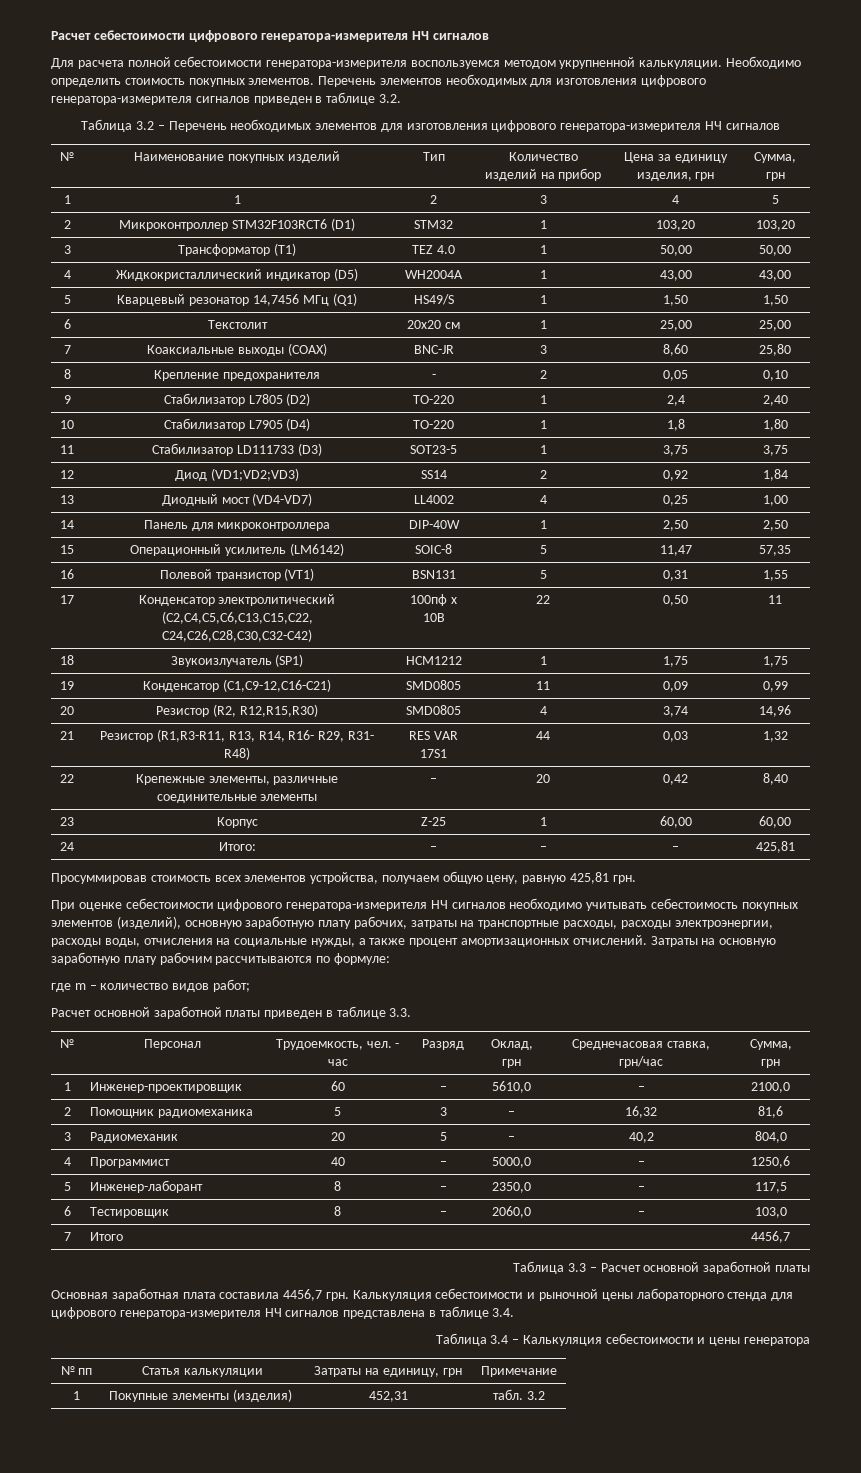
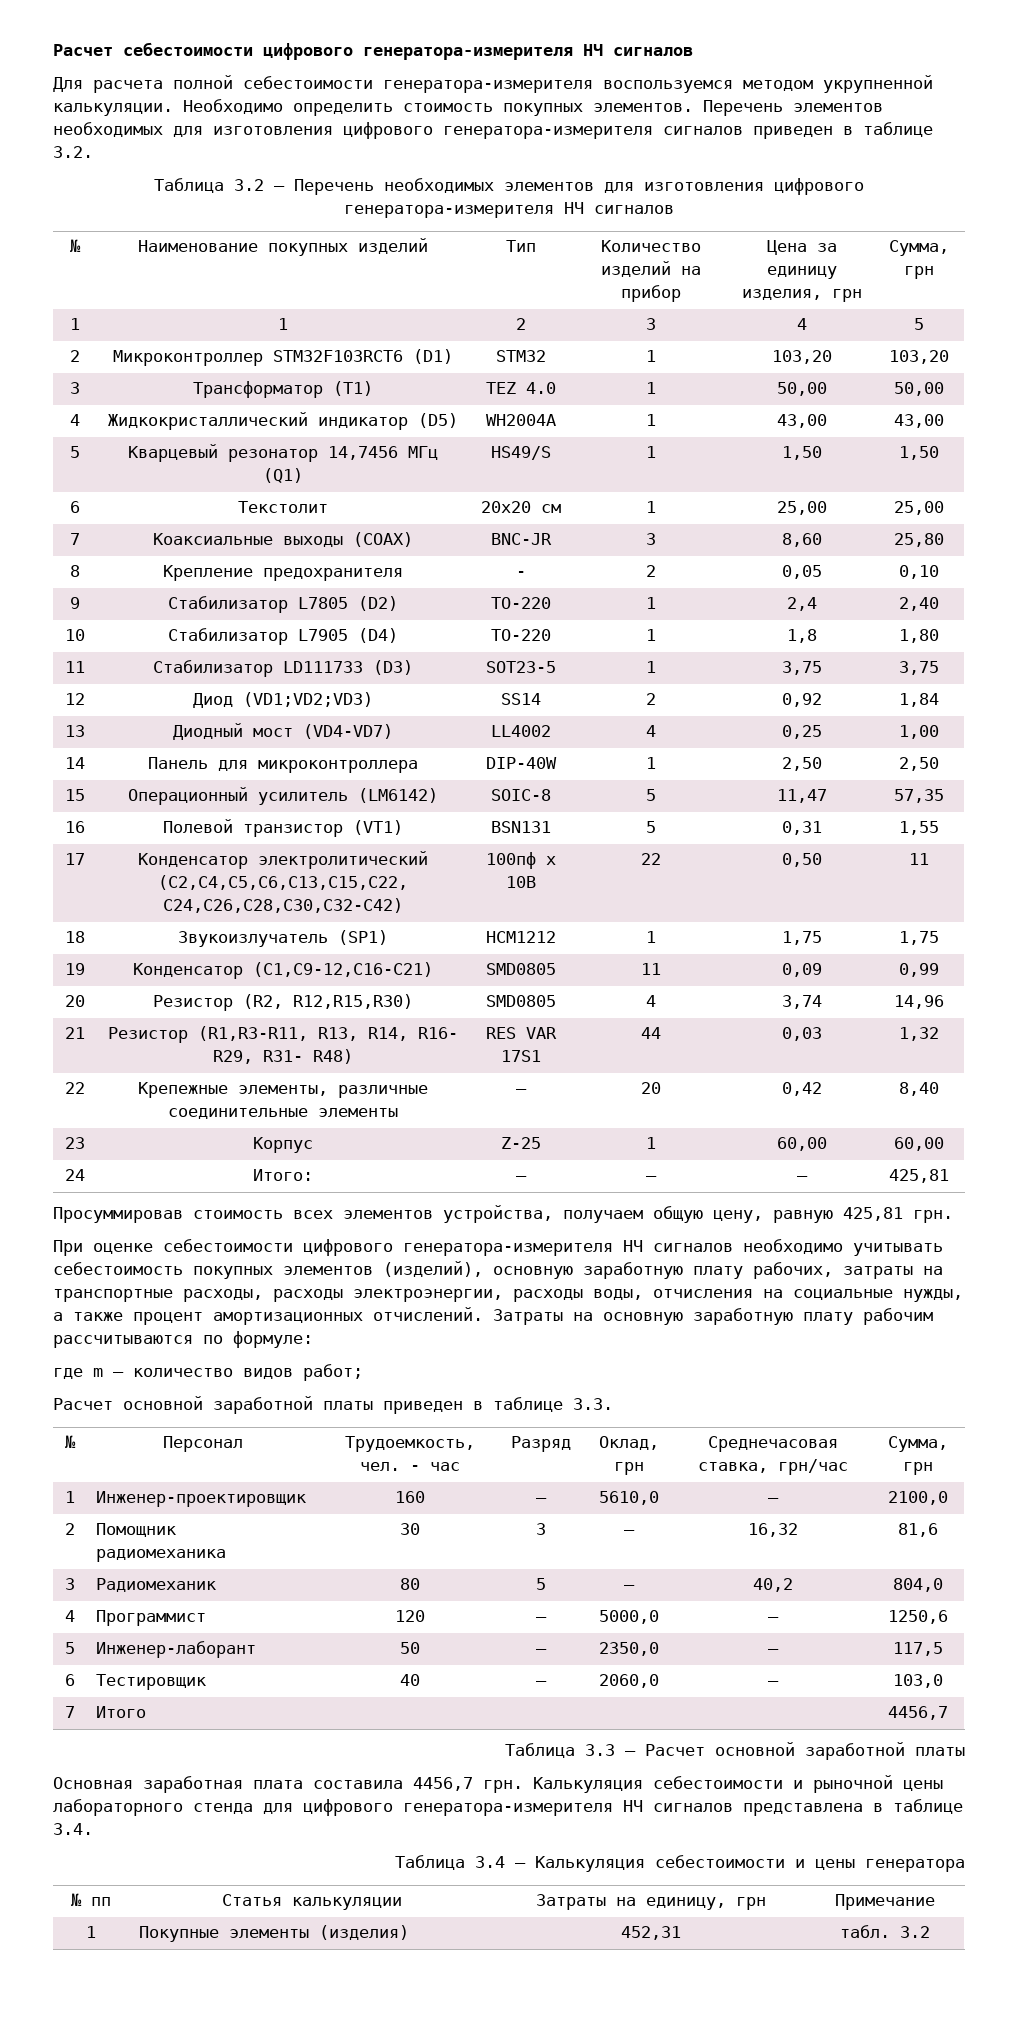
[330,1081,345,1091] 60 -> [394,1491,425,1503] 160
[334,1107,341,1116] 5 -> [399,1523,420,1535] 30
[330,1132,345,1141] 20 -> [399,1578,420,1590] 80
[330,1157,345,1166] 40 -> [394,1610,425,1622] 120
[334,1181,341,1191] 8 -> [399,1642,420,1654] 50
[334,1206,341,1216] 8 -> [399,1674,420,1686] 40

